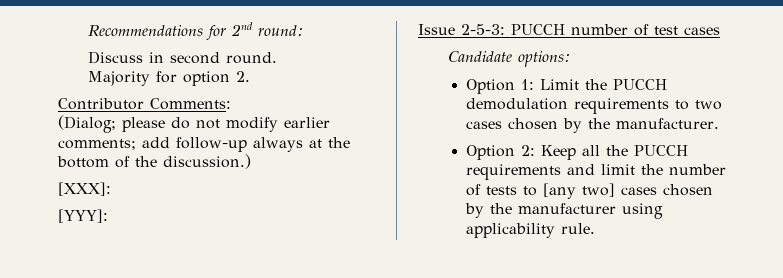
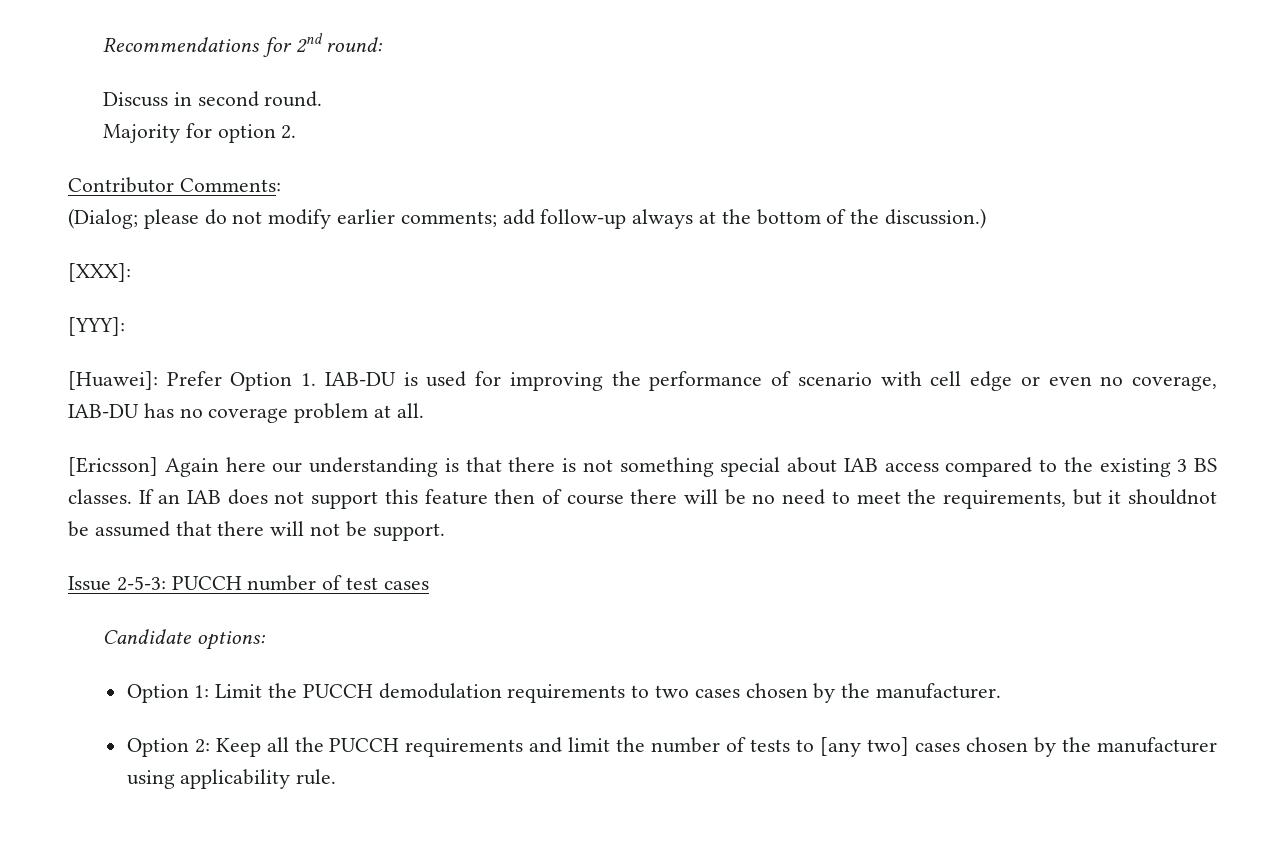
(108, 216) none -> [68,371,1217,391] [68,403,424,423] [68,457,1217,477] [68,489,1217,509] [68,521,445,541] // [Huawei]: Prefer Option 1. IAB-DU is used for improving the performance of scenario with cell edge or even no coverage, IAB-DU has no coverage problem at all. // [Ericsson] Again here our understanding is that there is not something special about IAB access compared to the existing 3 BS classes. If an IAB does not support this feature then of course there will be no need to meet the requirements, but it shouldnot be assumed that there will not be support.

